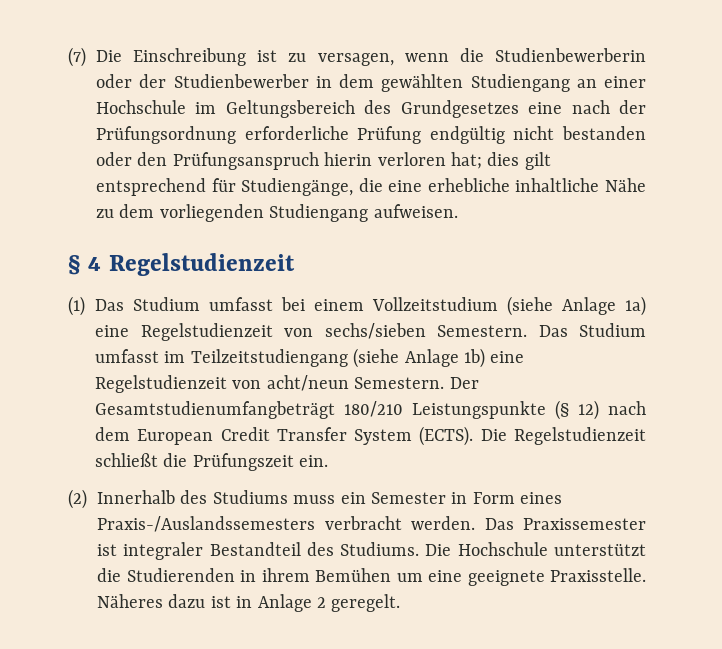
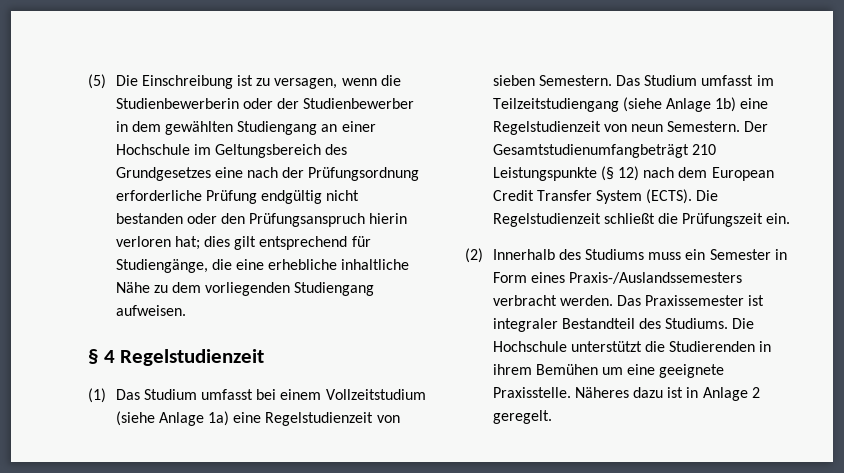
[68,47,86,67] (7) -> [88,74,106,89] (5)
[324,323,426,339] sechs/sieben -> [492,75,535,86] sieben
[266,375,349,391] acht/neun -> [631,124,664,132] neun
[344,401,403,417] 180/210 -> [691,144,716,155] 210

